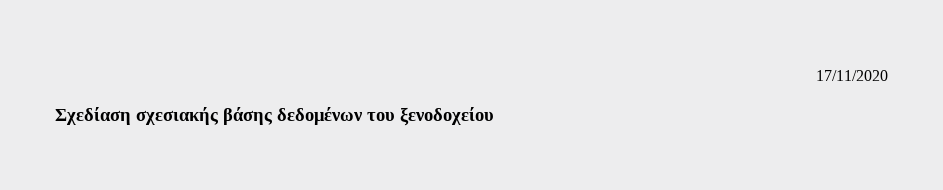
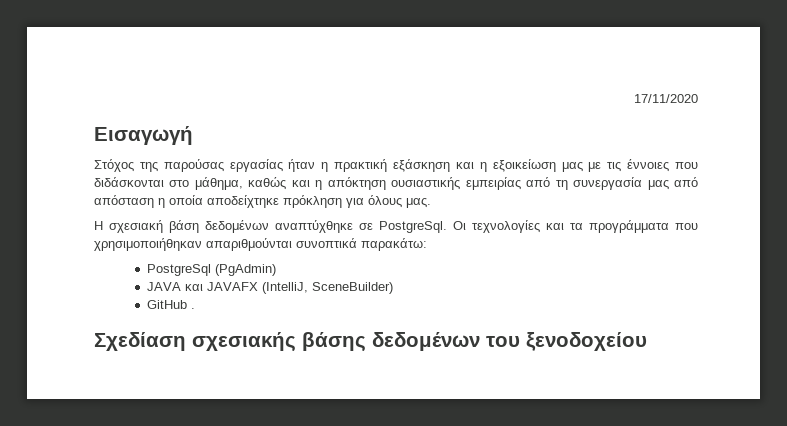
(888, 75) none -> [94,126,193,145] [94,159,699,172] [94,177,698,190] [94,195,431,208] [94,220,698,233] [94,238,427,251] [146,264,276,276] [146,282,393,294] [146,300,195,309] // Εισαγωγή // Στόχος της παρούσας εργασίας ήταν η πρακτική εξάσκηση και η εξοικείωση μας με τις έννοιες που διδάσκονται στο μάθημα, καθώς και η απόκτηση ουσιαστικής εμπειρίας από τη συνεργασία μας από απόσταση η οποία αποδείχτηκε πρόκληση για όλους μας. // Η σχεσιακή βάση δεδομένων αναπτύχθηκε σε PostgreSql. Οι τεχνολογίες και τα προγράμματα που χρησιμοποιήθηκαν απαριθμούνται συνοπτικά παρακάτω: // PostgreSql (PgAdmin) // JAVA και JAVAFX (IntelliJ, SceneBuilder) // GitHub .

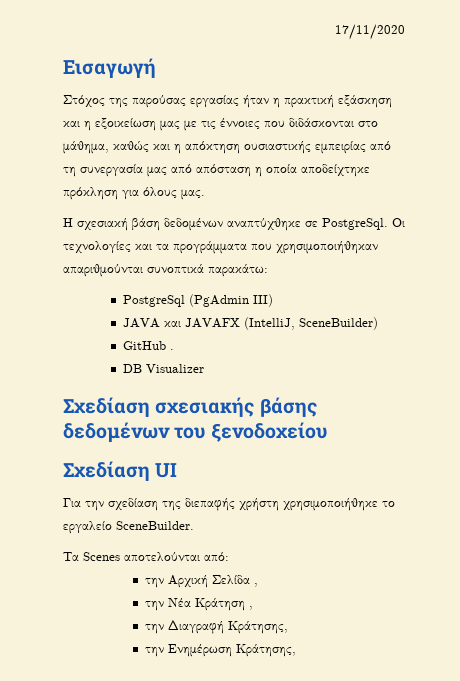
[214,264,276,276] (PgAdmin) -> [188,294,273,307] (PgAdmin III)
(195, 308) none -> [122,364,204,373] // DB Visualizer
(647, 341) none -> [63,461,178,481] [63,498,395,511] [63,521,194,534] [63,552,229,561] [145,575,259,588] [145,598,254,611] [145,619,289,634] [145,644,297,657] // Σχεδίαση UI // Για την σχεδίαση της διεπαφής χρήστη χρησιμοποιήθηκε το εργαλείο SceneBuilder. // Τα Scenes αποτελούνται από: // την Αρχική Σελίδα , // την Νέα Κράτηση , // την Διαγραφή Κράτησης, // την Ενημέρωση Κράτησης,

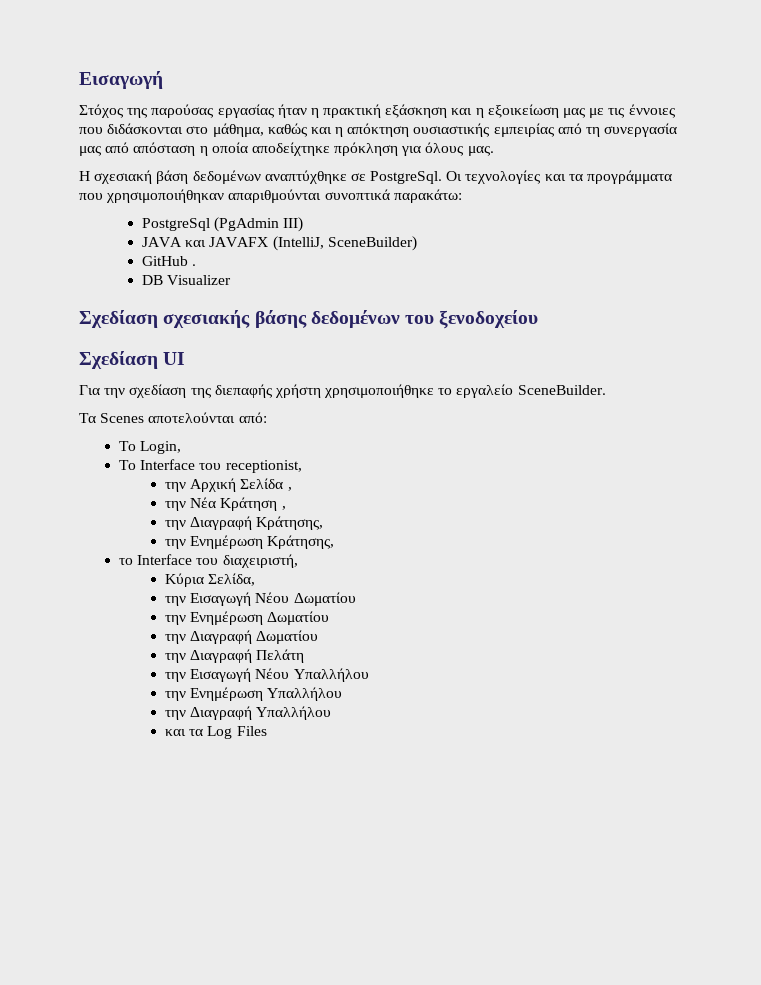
[335,24,405,40] 17/11/2020 // -> (79, 80) none
(229, 556) none -> [119,441,182,454] [119,459,302,473] // To Login, // Το Interface του receptionist,
(297, 650) none -> [119,554,298,568] [165,573,256,587] [165,592,356,606] [165,611,330,625] [165,630,319,644] [165,649,305,663] [165,668,369,682] [165,687,343,701] [165,706,332,720] [165,726,267,739] // το Interface του διαχειριστή, // Κύρια Σελίδα, // την Εισαγωγή Νέου Δωματίου // την Ενημέρωση Δωματίου // την Διαγραφή Δωματίου // την Διαγραφή Πελάτη // την Εισαγωγή Νέου Υπαλλήλου // την Ενημέρωση Υπαλλήλου // την Διαγραφή Υπαλλήλου // και τα Log Files

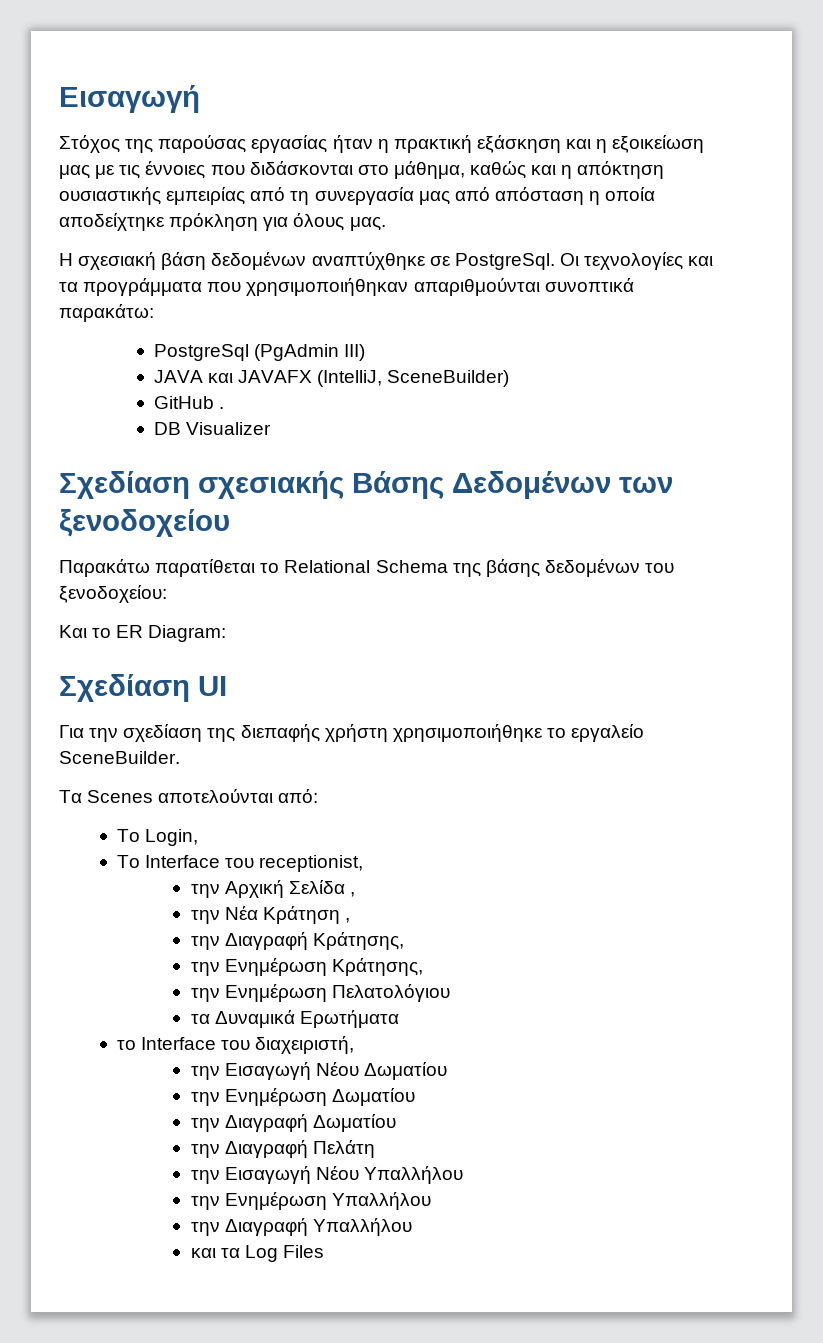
[254,310,539,329] βάσης δεδομένων του ξενοδοχείου -> [352,471,673,499] [59,509,230,537] [59,559,675,577] [59,585,167,603] [59,625,227,642] Βάσης Δεδομένων των ξενοδοχείου // Παρακάτω παρατίθεται το Relational Schema της βάσης δεδομένων του ξενοδοχείου: // Και το ER Diagram:
(335, 542) none -> [190,984,450,1002] [190,1010,399,1028] // την Ενημέρωση Πελατολόγιου // τα Δυναμικά Ερωτήματα
[165,573,256,587] // Κύρια Σελίδα, -> (355, 1045) none

